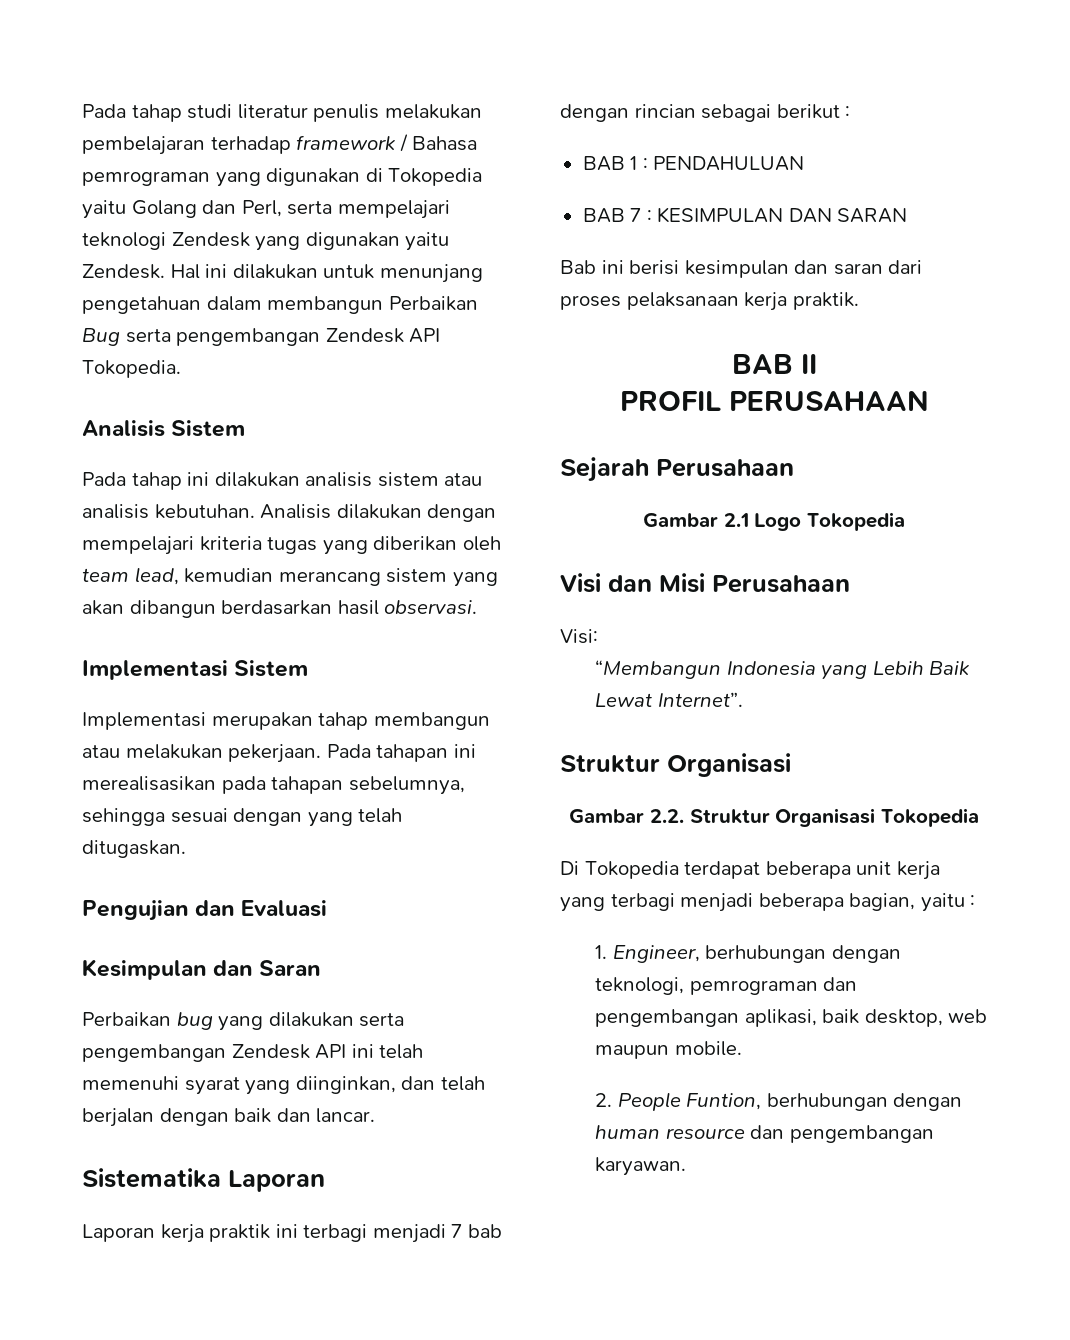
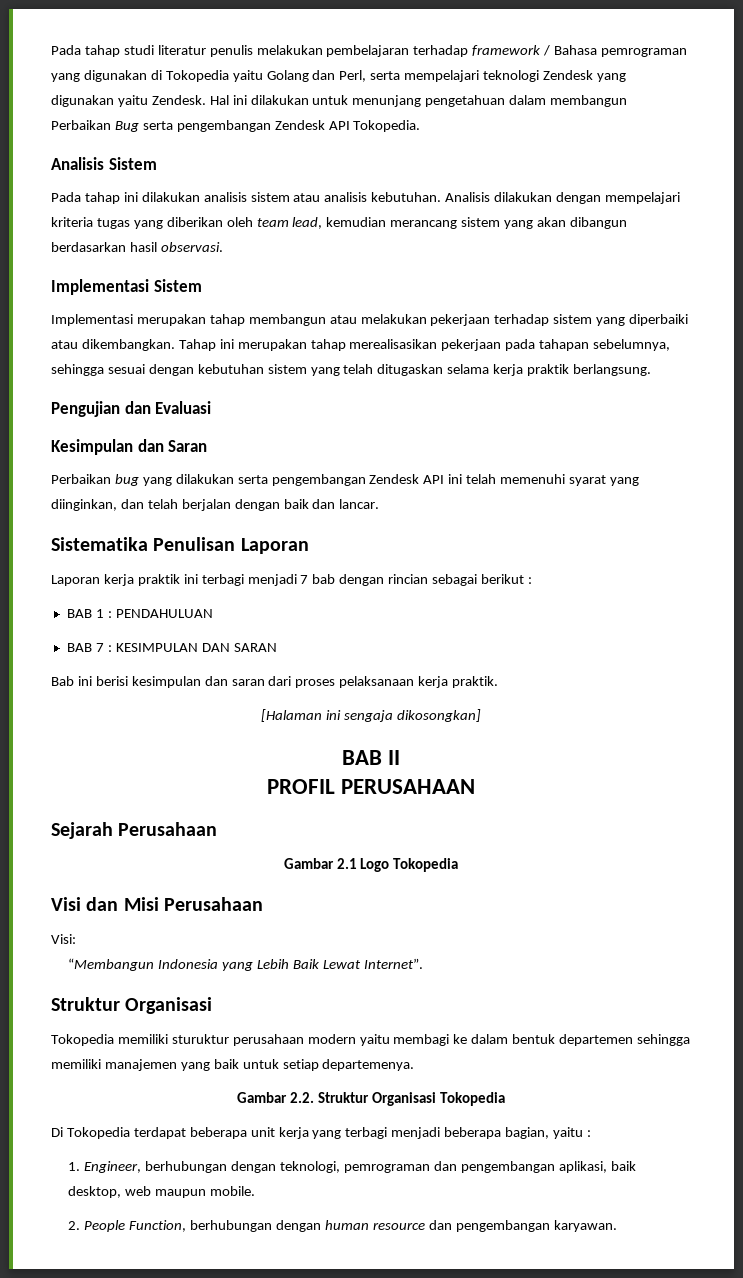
[228,744,476,763] [82,776,216,791] pekerjaan. Pada tahapan ini merealisasikan -> [430,314,689,326] [51,339,502,351] pekerjaan terhadap sistem yang diperbaiki atau dikembangkan. Tahap ini merupakan tahap merealisasikan pekerjaan
[307,808,403,827] [82,840,186,858] yang telah ditugaskan. -> [197,364,652,376] kebutuhan sistem yang telah ditugaskan selama kerja praktik berlangsung.
(221, 1178) none -> [153,537,236,551] Penulisan
(859, 301) none -> [261,709,481,722] // [Halaman ini sengaja dikosongkan]
(791, 765) none -> [51,1034,691,1046] [51,1059,415,1071] // Tokopedia memiliki sturuktur perusahaan modern yaitu membagi ke dalam bentuk departemen sehingga memiliki manajemen yang baik untuk setiap departemenya.
[686,1093,762,1110] Funtion, -> [129,1220,187,1232] Function,

